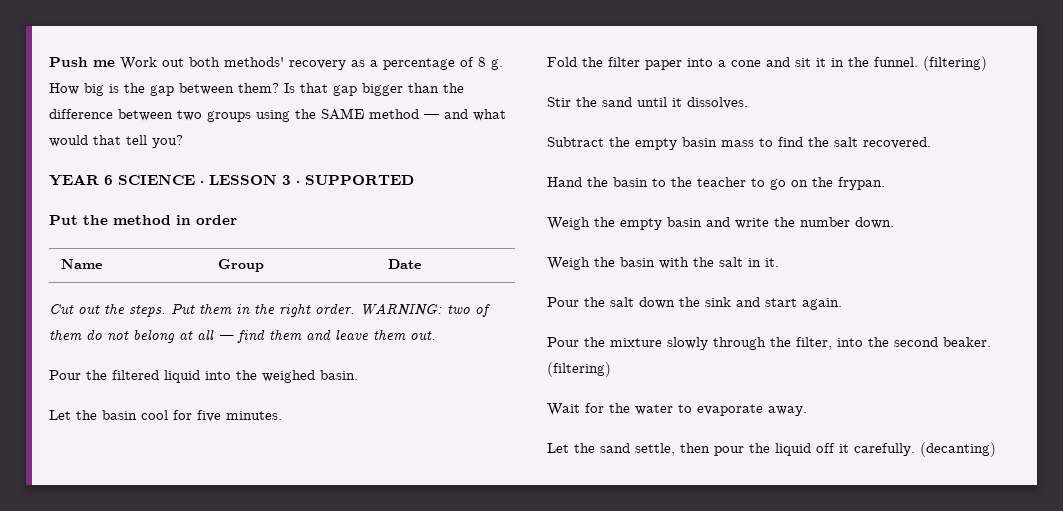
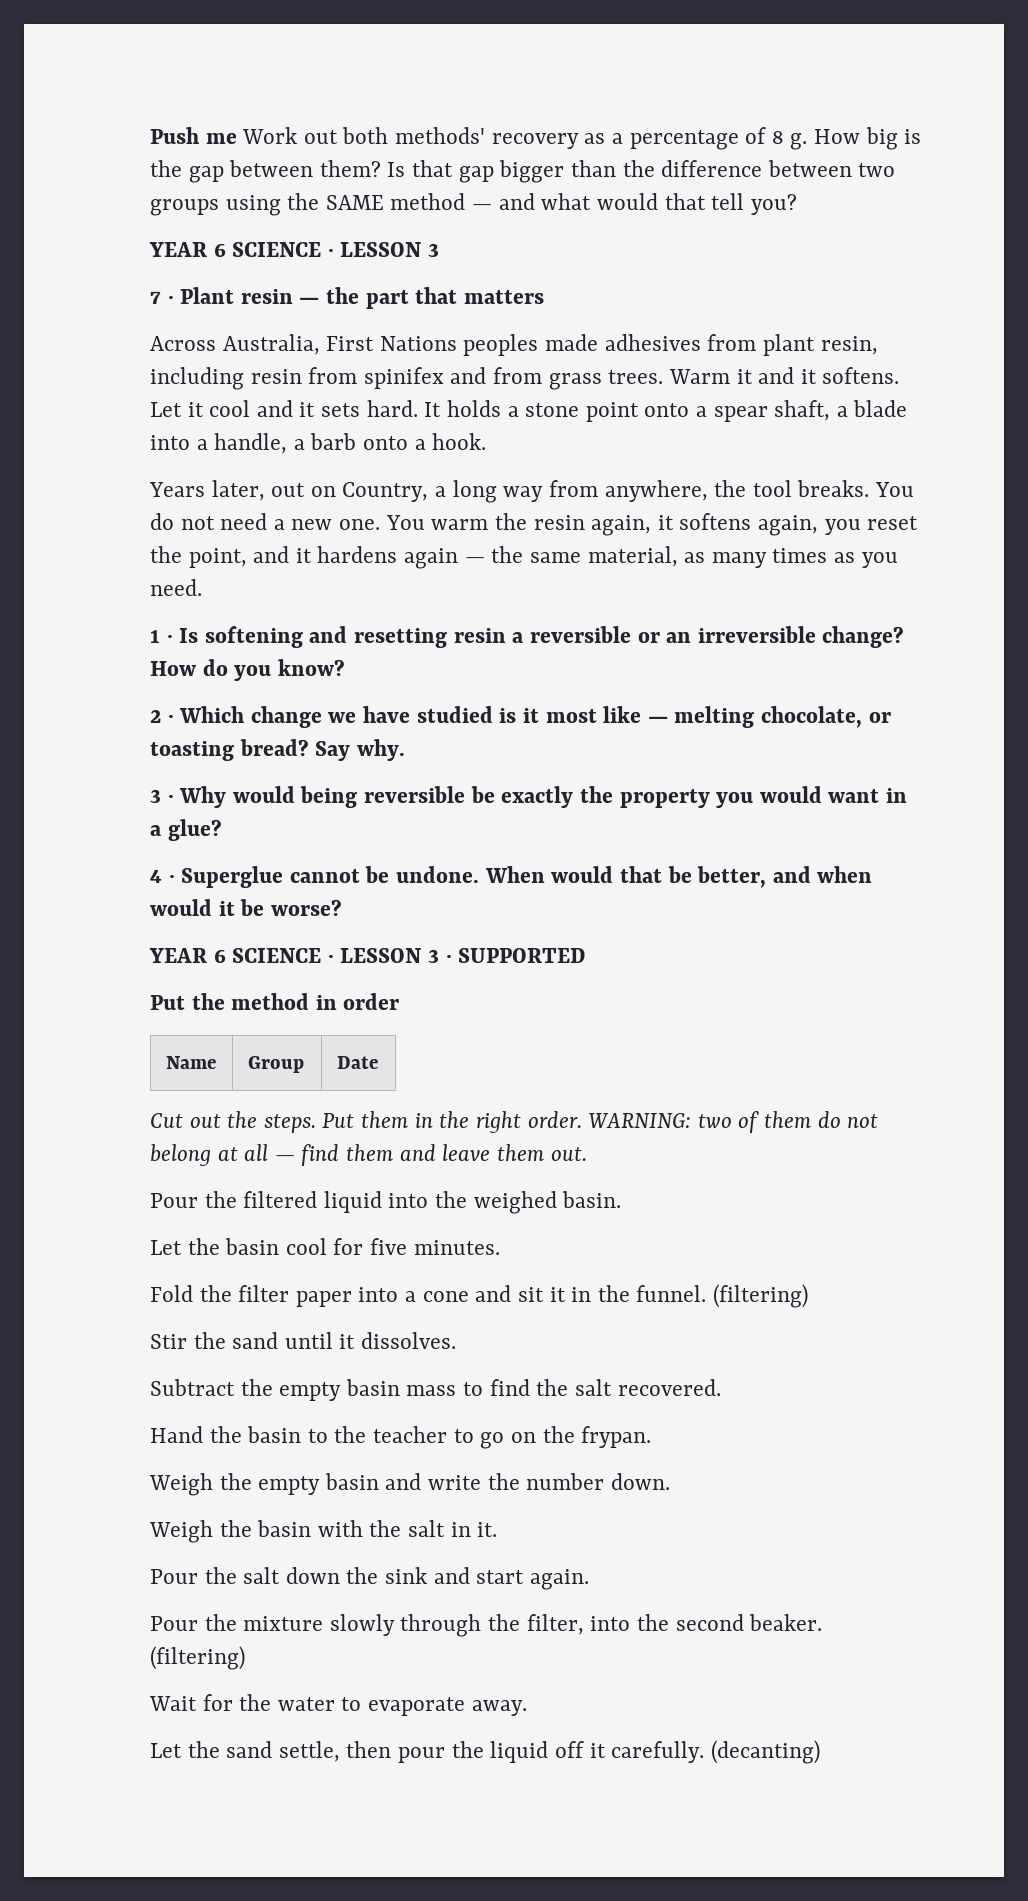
(291, 180) none -> [150,287,544,309] [150,334,878,356] [150,367,900,390] [150,400,908,422] [150,433,487,454] [149,480,914,503] [150,513,919,536] [150,546,898,569] [150,579,202,596] [150,626,905,648] [150,659,345,681] [150,706,891,728] [150,739,405,761] [150,786,907,808] [150,819,222,841] [150,866,873,888] [150,899,342,916] [149,948,440,963] // 7 · Plant resin — the part that matters // Across Australia, First Nations peoples made adhesives from plant resin, including resin from spinifex and from grass trees. Warm it and it softens. Let it cool and it sets hard. It holds a stone point onto a spear shaft, a blade into a handle, a barb onto a hook. // Years later, out on Country, a long way from anywhere, the tool breaks. You do not need a new one. You warm the resin again, it softens again, you reset the point, and it hardens again — the same material, as many times as you need. // 1 · Is softening and resetting resin a reversible or an irreversible change? How do you know? // 2 · Which change we have studied is it most like — melting chocolate, or toasting bread? Say why. // 3 · Why would being reversible be exactly the property you would want in a glue? // 4 · Superglue cannot be undone. When would that be better, and when would it be worse? // YEAR 6 SCIENCE · LESSON 3

